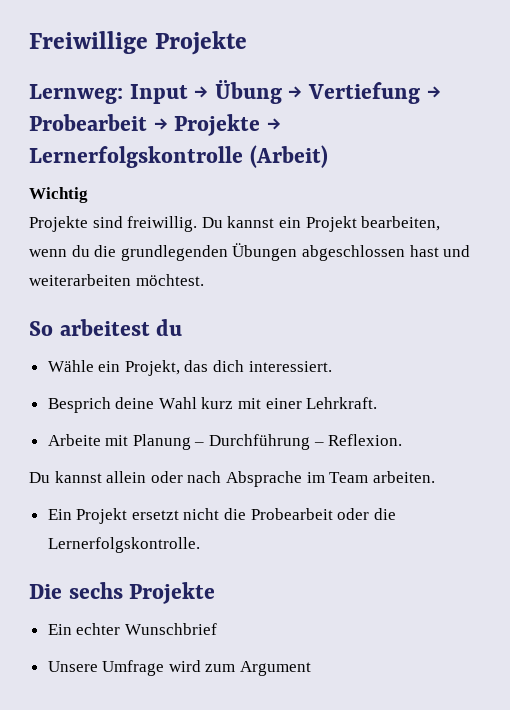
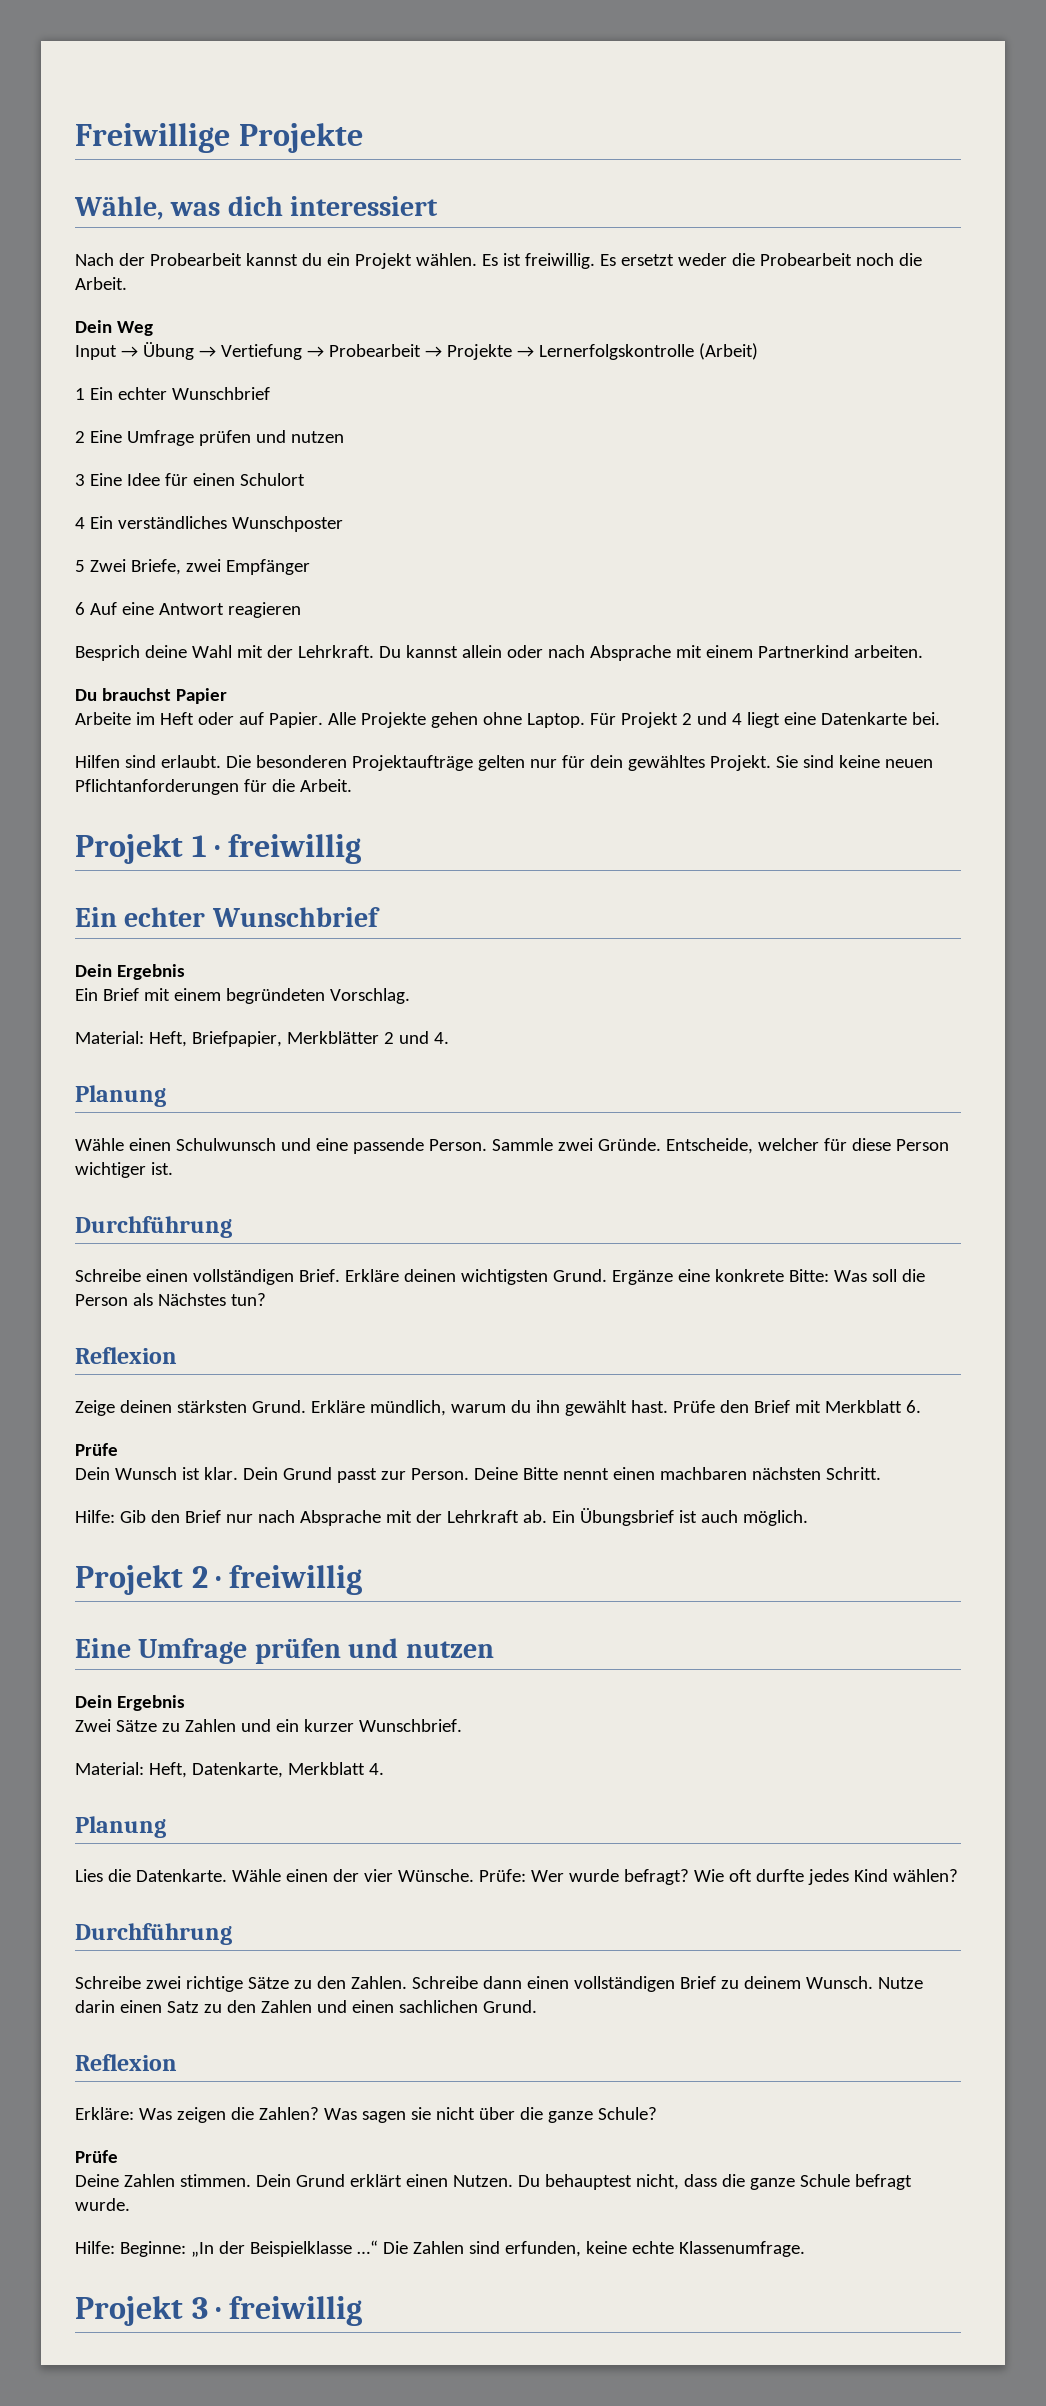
[29,84,123,104] Lernweg: -> [74,196,439,220] [75,253,922,269] [75,277,127,290] [75,320,153,336] Wähle, was dich interessiert // Nach der Probearbeit kannst du ein Projekt wählen. Es ist freiwillig. Es ersetzt weder die Probearbeit noch die Arbeit. // Dein Weg //
[29,187,88,203] [29,216,441,232] [29,243,471,261] [29,274,204,286] [29,319,183,336] [47,360,332,376] [47,397,378,413] [47,434,403,450] Wichtig // Projekte sind freiwillig. Du kannst ein Projekt bearbeiten, wenn du die grundlegenden Übungen abgeschlossen hast und weiterarbeiten möchtest. // So arbeitest du // Wähle ein Projekt, das dich interessiert. // Besprich deine Wahl kurz mit einer Lehrkraft. // Arbeite mit Planung – Durchführung – Reflexion. // -> [75,387,270,400] [75,430,344,446] [75,473,305,486] [75,516,343,532] [75,559,310,575] [75,602,301,618] [75,645,374,661] 1 Ein echter Wunschbrief // 2 Eine Umfrage prüfen und nutzen // 3 Eine Idee für einen Schulort // 4 Ein verständliches Wunschposter // 5 Zwei Briefe, zwei Empfänger // 6 Auf eine Antwort reagieren // Besprich deine Wahl mit der Lehrkraft.
[306,471,435,483] [47,508,396,524] [47,537,200,553] [29,582,216,604] [47,623,217,635] [47,660,312,676] im Team arbeiten. // Ein Projekt ersetzt nicht die Probearbeit oder die Lernerfolgskontrolle. // Die sechs Projekte // Ein echter Wunschbrief // Unsere Umfrage wird zum Argument -> [675,645,923,658] [75,688,227,704] [75,712,940,728] [75,755,933,771] [75,779,352,795] [75,834,361,864] [75,907,380,927] [75,964,185,980] [75,988,410,1004] [75,1031,449,1047] [75,1085,166,1107] [75,1138,949,1154] [75,1162,173,1178] [75,1216,232,1238] [75,1269,925,1285] [75,1293,266,1306] [75,1347,177,1364] [75,1400,921,1416] [75,1443,118,1456] [75,1467,881,1483] [75,1508,808,1526] [75,1565,362,1595] [75,1638,494,1664] [75,1695,185,1711] [75,1719,462,1732] [75,1762,384,1778] [75,1816,166,1838] [75,1869,958,1885] [75,1923,232,1945] [75,1976,923,1992] [75,2000,537,2013] [75,2054,177,2071] [75,2107,657,2123] [75,2150,118,2163] [75,2174,912,2190] [75,2198,130,2211] [75,2240,805,2257] [75,2296,362,2326] mit einem Partnerkind arbeiten. // Du brauchst Papier // Arbeite im Heft oder auf Papier. Alle Projekte gehen ohne Laptop. Für Projekt 2 und 4 liegt eine Datenkarte bei. // Hilfen sind erlaubt. Die besonderen Projektaufträge gelten nur für dein gewähltes Projekt. Sie sind keine neuen Pflichtanforderungen für die Arbeit. // Projekt 1 · freiwillig // Ein echter Wunschbrief // Dein Ergebnis // Ein Brief mit einem begründeten Vorschlag. // Material: Heft, Briefpapier, Merkblätter 2 und 4. // Planung // Wähle einen Schulwunsch und eine passende Person. Sammle zwei Gründe. Entscheide, welcher für diese Person wichtiger ist. // Durchführung // Schreibe einen vollständigen Brief. Erkläre deinen wichtigsten Grund. Ergänze eine konkrete Bitte: Was soll die Person als Nächstes tun? // Reflexion // Zeige deinen stärksten Grund. Erkläre mündlich, warum du ihn gewählt hast. Prüfe den Brief mit Merkblatt 6. // Prüfe // Dein Wunsch ist klar. Dein Grund passt zur Person. Deine Bitte nennt einen machbaren nächsten Schritt. // Hilfe: Gib den Brief nur nach Absprache mit der Lehrkraft ab. Ein Übungsbrief ist auch möglich. // Projekt 2 · freiwillig // Eine Umfrage prüfen und nutzen // Dein Ergebnis // Zwei Sätze zu Zahlen und ein kurzer Wunschbrief. // Material: Heft, Datenkarte, Merkblatt 4. // Planung // Lies die Datenkarte. Wähle einen der vier Wünsche. Prüfe: Wer wurde befragt? Wie oft durfte jedes Kind wählen? // Durchführung // Schreibe zwei richtige Sätze zu den Zahlen. Schreibe dann einen vollständigen Brief zu deinem Wunsch. Nutze darin einen Satz zu den Zahlen und einen sachlichen Grund. // Reflexion // Erkläre: Was zeigen die Zahlen? Was sagen sie nicht über die ganze Schule? // Prüfe // Deine Zahlen stimmen. Dein Grund erklärt einen Nutzen. Du behauptest nicht, dass die ganze Schule befragt wurde. // Hilfe: Beginne: „In der Beispielklasse …“ Die Zahlen sind erfunden, keine echte Klassenumfrage. // Projekt 3 · freiwillig

